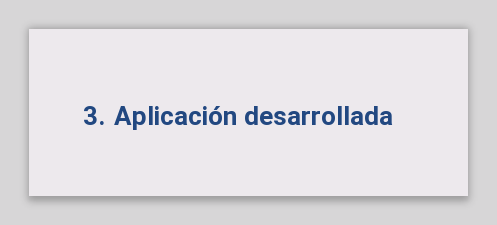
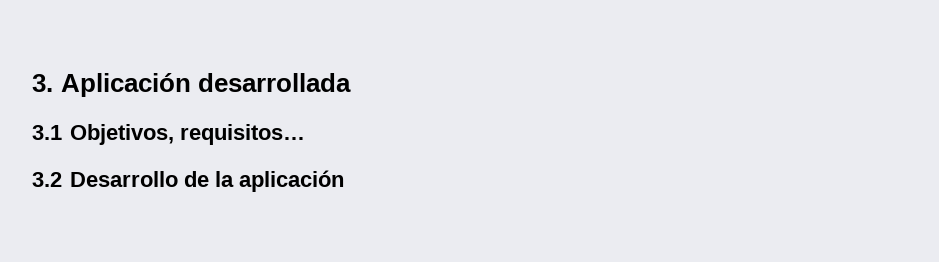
(394, 115) none -> [32,124,306,145] [32,170,345,192] // 3.1 Objetivos, requisitos… // 3.2 Desarrollo de la aplicación

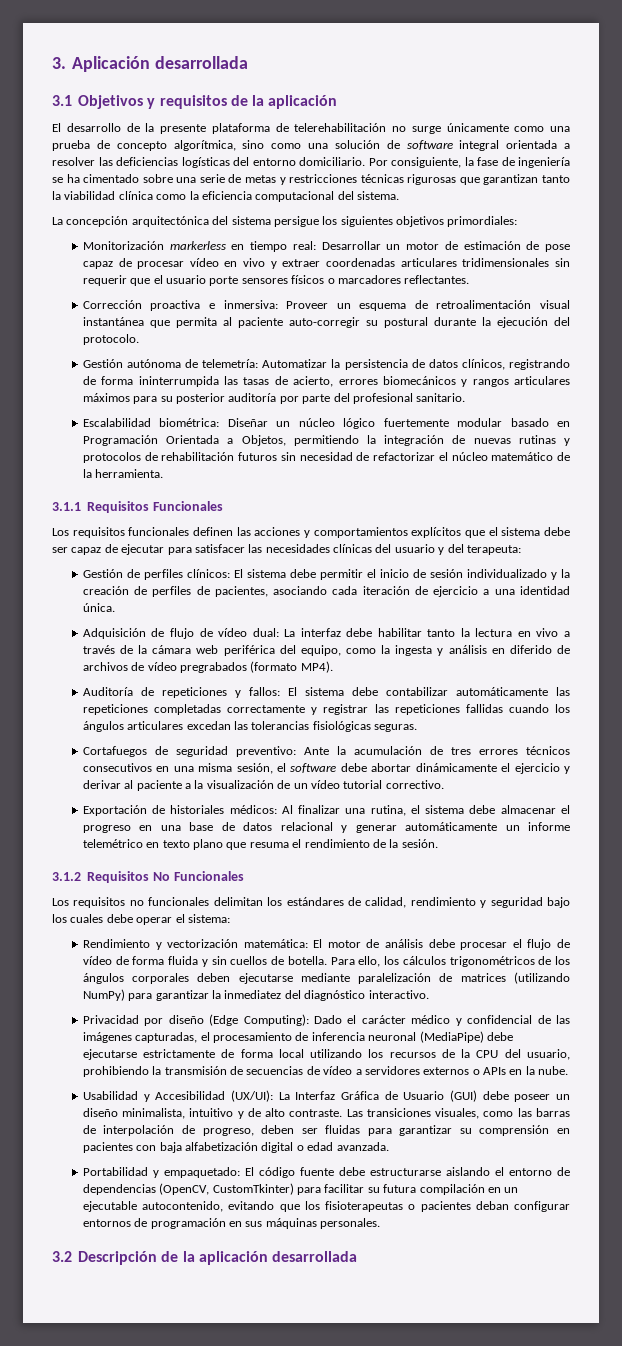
[70,124,306,145] [32,170,345,192] Objetivos, requisitos… // 3.2 Desarrollo de la aplicación -> [78,95,338,109] [52,123,570,134] [52,140,570,151] [52,157,570,168] [52,174,570,185] [52,191,399,202] [52,216,518,227] [82,241,570,252] [82,258,570,269] [82,275,470,286] [82,300,570,311] [82,317,571,328] [82,334,139,345] [82,359,571,370] [82,376,571,387] [82,393,466,404] [82,418,570,429] [82,435,570,446] [82,452,570,463] [82,469,164,478] [52,501,224,513] [52,527,571,538] [52,544,521,555] [82,569,570,580] [82,586,571,597] [82,603,115,612] [82,628,570,639] [82,645,571,656] [82,661,333,673] [82,687,570,698] [82,704,571,715] [82,721,418,732] [82,746,570,757] [82,763,570,774] [82,780,444,791] [82,805,571,816] [82,822,570,833] [82,839,438,850] [52,871,244,883] [52,897,571,908] [52,914,230,925] [82,939,570,950] [82,956,570,967] [82,972,571,984] [82,989,429,1001] [82,1014,570,1026] [82,1031,513,1043] [82,1049,571,1060] [82,1066,569,1077] [82,1090,570,1102] [82,1108,571,1119] [82,1125,570,1136] [82,1142,389,1153] [82,1167,571,1178] [82,1183,519,1195] [82,1201,570,1212] [82,1218,381,1229] [52,1251,357,1265] Objetivos y requisitos de la aplicación // El desarrollo de la presente plataforma de telerehabilitación no surge únicamente como una prueba de concepto algorítmica, sino como una solución de software integral orientada a resolver las deficiencias logísticas del entorno domiciliario. Por consiguiente, la fase de ingeniería se ha cimentado sobre una serie de metas y restricciones técnicas rigurosas que garantizan tanto la viabilidad clínica como la eficiencia computacional del sistema. // La concepción arquitectónica del sistema persigue los siguientes objetivos primordiales: // Monitorización markerless en tiempo real: Desarrollar un motor de estimación de pose capaz de procesar vídeo en vivo y extraer coordenadas articulares tridimensionales sin requerir que el usuario porte sensores físicos o marcadores reflectantes. // Corrección proactiva e inmersiva: Proveer un esquema de retroalimentación visual instantánea que permita al paciente auto-corregir su postural durante la ejecución del protocolo. // Gestión autónoma de telemetría: Automatizar la persistencia de datos clínicos, registrando de forma ininterrumpida las tasas de acierto, errores biomecánicos y rangos articulares máximos para su posterior auditoría por parte del profesional sanitario. // Escalabilidad biométrica: Diseñar un núcleo lógico fuertemente modular basado en Programación Orientada a Objetos, permitiendo la integración de nuevas rutinas y protocolos de rehabilitación futuros sin necesidad de refactorizar el núcleo matemático de la herramienta. // 3.1.1 Requisitos Funcionales // Los requisitos funcionales definen las acciones y comportamientos explícitos que el sistema debe ser capaz de ejecutar para satisfacer las necesidades clínicas del usuario y del terapeuta: // Gestión de perfiles clínicos: El sistema debe permitir el inicio de sesión individualizado y la creación de perfiles de pacientes, asociando cada iteración de ejercicio a una identidad única. // Adquisición de flujo de vídeo dual: La interfaz debe habilitar tanto la lectura en vivo a través de la cámara web periférica del equipo, como la ingesta y análisis en diferido de archivos de vídeo pregrabados (formato MP4). // Auditoría de repeticiones y fallos: El sistema debe contabilizar automáticamente las repeticiones completadas correctamente y registrar las repeticiones fallidas cuando los ángulos articulares excedan las tolerancias fisiológicas seguras. // Cortafuegos de seguridad preventivo: Ante la acumulación de tres errores técnicos consecutivos en una misma sesión, el software debe abortar dinámicamente el ejercicio y derivar al paciente a la visualización de un vídeo tutorial correctivo. // Exportación de historiales médicos: Al finalizar una rutina, el sistema debe almacenar el progreso en una base de datos relacional y generar automáticamente un informe telemétrico en texto plano que resuma el rendimiento de la sesión. // 3.1.2 Requisitos No Funcionales // Los requisitos no funcionales delimitan los estándares de calidad, rendimiento y seguridad bajo los cuales debe operar el sistema: // Rendimiento y vectorización matemática: El motor de análisis debe procesar el flujo de vídeo de forma fluida y sin cuellos de botella. Para ello, los cálculos trigonométricos de los ángulos corporales deben ejecutarse mediante paralelización de matrices (utilizando NumPy) para garantizar la inmediatez del diagnóstico interactivo. // Privacidad por diseño (Edge Computing): Dado el carácter médico y confidencial de las imágenes capturadas, el procesamiento de inferencia neuronal (MediaPipe) debe ejecutarse estrictamente de forma local utilizando los recursos de la CPU del usuario, prohibiendo la transmisión de secuencias de vídeo a servidores externos o APIs en la nube. // Usabilidad y Accesibilidad (UX/UI): La Interfaz Gráfica de Usuario (GUI) debe poseer un diseño minimalista, intuitivo y de alto contraste. Las transiciones visuales, como las barras de interpolación de progreso, deben ser fluidas para garantizar su comprensión en pacientes con baja alfabetización digital o edad avanzada. // Portabilidad y empaquetado: El código fuente debe estructurarse aislando el entorno de dependencias (OpenCV, CustomTkinter) para facilitar su futura compilación en un ejecutable autocontenido, evitando que los fisioterapeutas o pacientes deban configurar entornos de programación en sus máquinas personales. // 3.2 Descripción de la aplicación desarrollada

